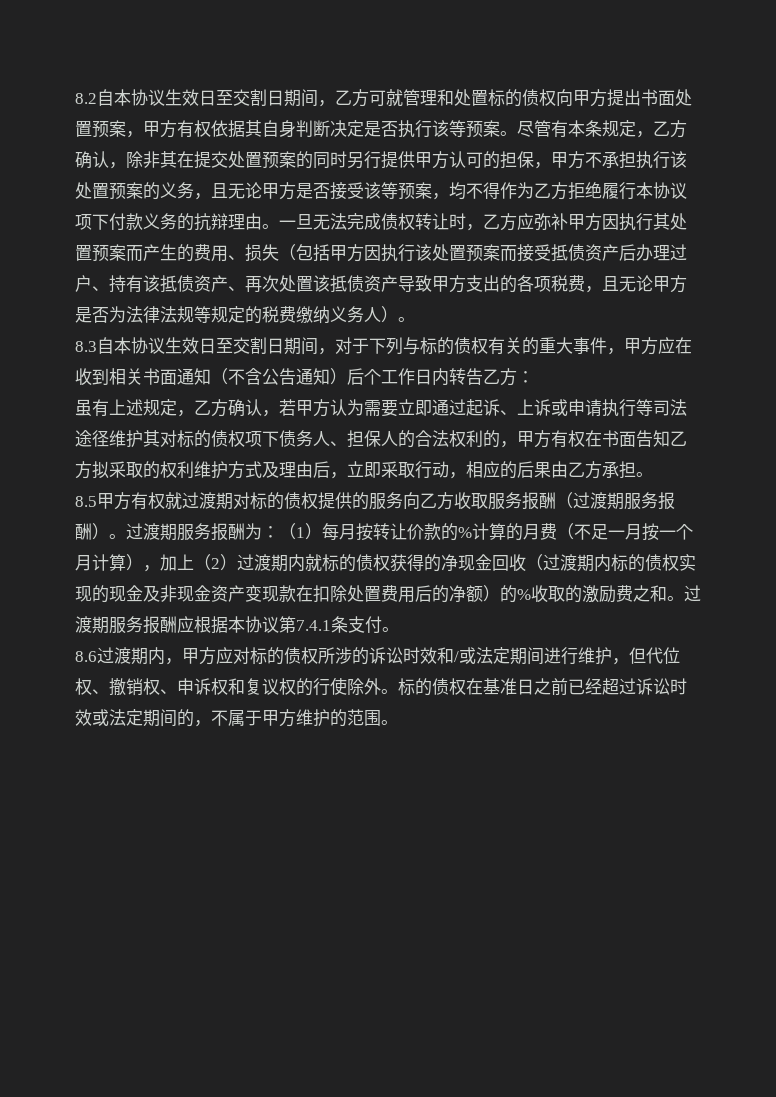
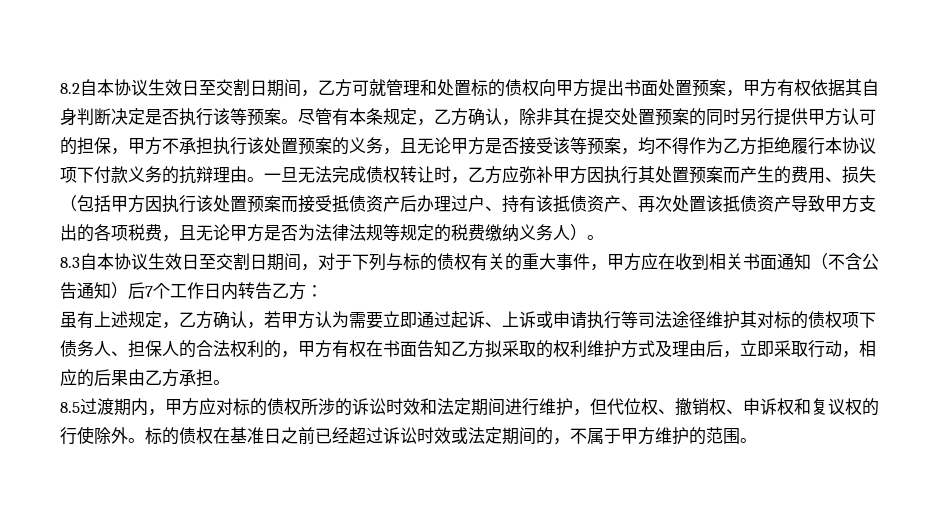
(364, 376) none -> [145,286,153,297] 7
[97,492,675,510] [75,523,693,541] [75,554,696,572] [75,585,701,603] [75,616,399,634] [75,651,97,662] 甲方有权就过渡期对标的债权提供的服务向乙方收取服务报酬（过渡期服务报酬）。过渡期服务报酬为：（1）每月按转让价款的%计算的月费（不足一月按一个月计算），加上（2）过渡期内就标的债权获得的净现金回收（过渡期内标的债权实现的现金及非现金资产变现款在扣除处置费用后的净额）的%收取的激励费之和。过渡期服务报酬应根据本协议第7.4.1条支付。 // 8.6 -> (80, 407) none
[454,647,476,664] /或 -> (437, 406) none

